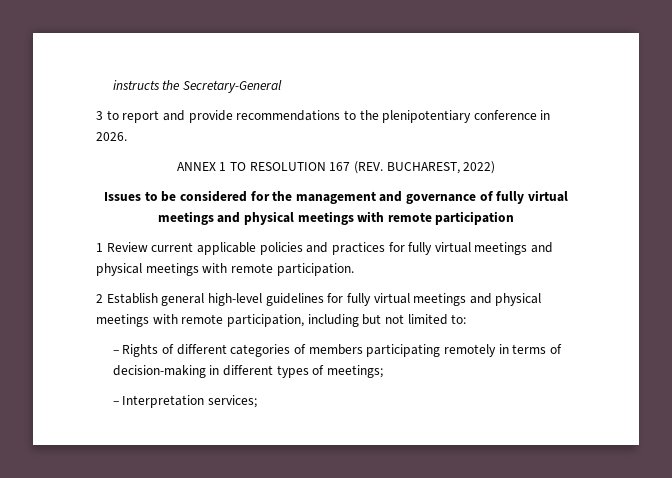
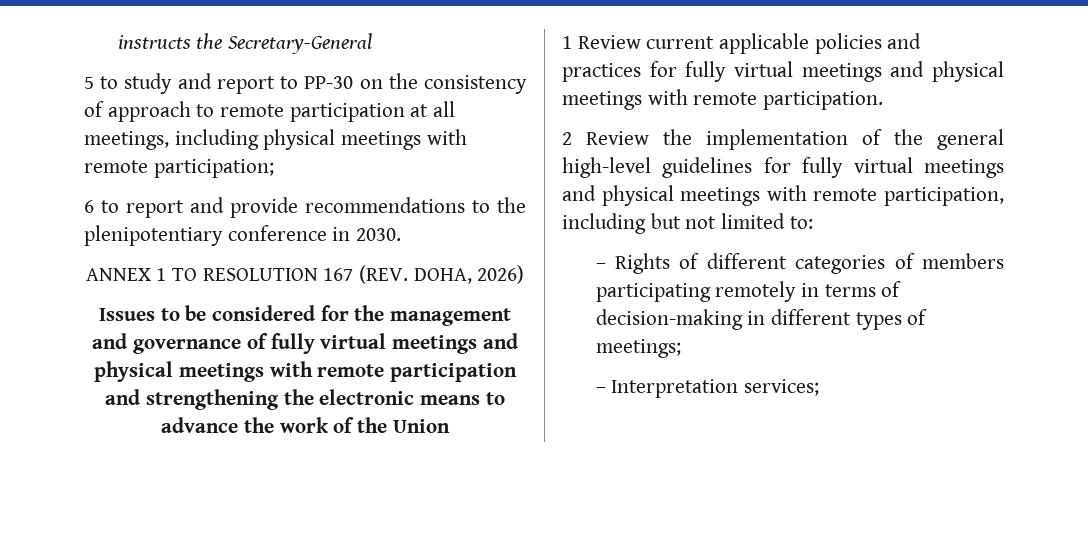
[96,111,103,120] 3 -> [84,73,527,94] [84,101,456,122] [84,129,467,150] [84,159,274,178] [84,200,94,213] 5 to study and report to PP-30 on the consistency of approach to remote participation at all meetings, including physical meetings with remote participation; // 6
[96,132,127,141] 2026. -> [356,228,402,241] 2030.
[386,161,496,174] BUCHAREST, 2022) -> [413,265,525,284] DOHA, 2026)
(515, 218) none -> [105,389,505,410] [161,417,450,433] and strengthening the electronic means to advance the work of the Union
[106,293,158,304] Establish -> [586,129,923,150] Review the implementation of the

